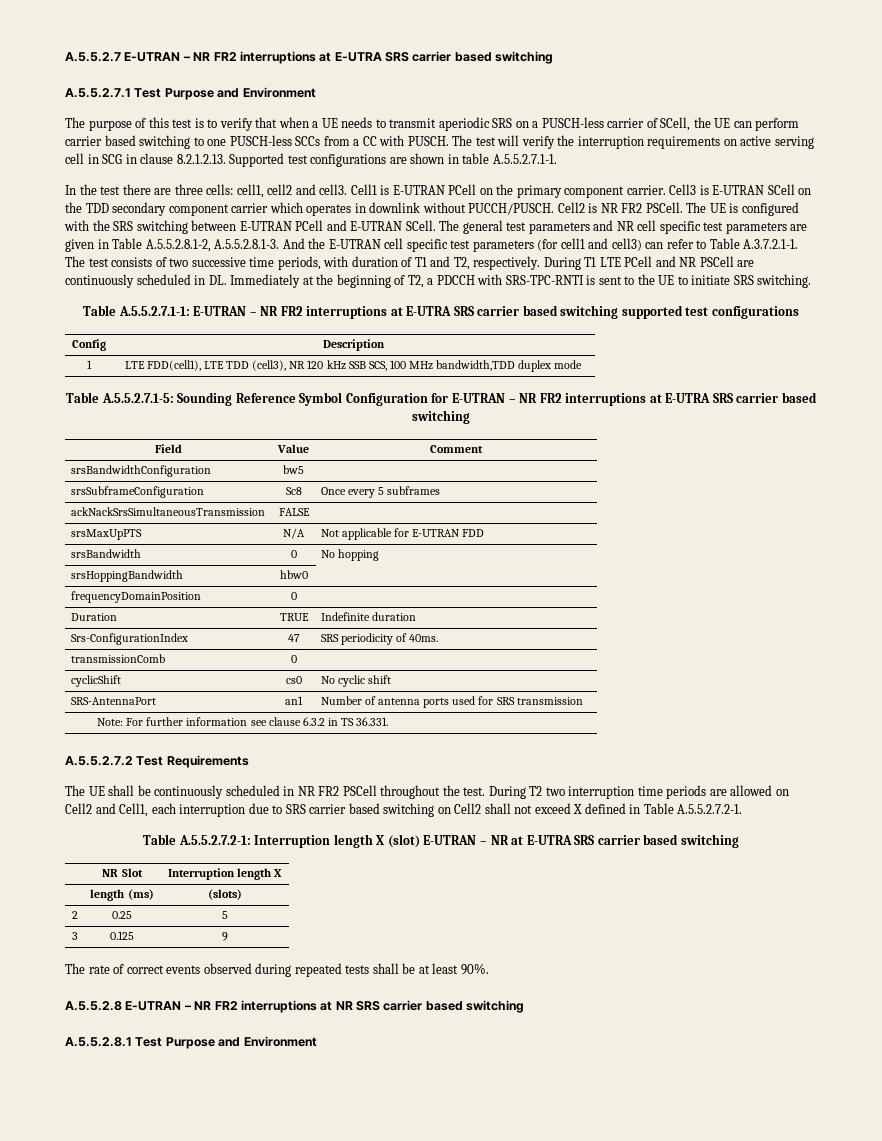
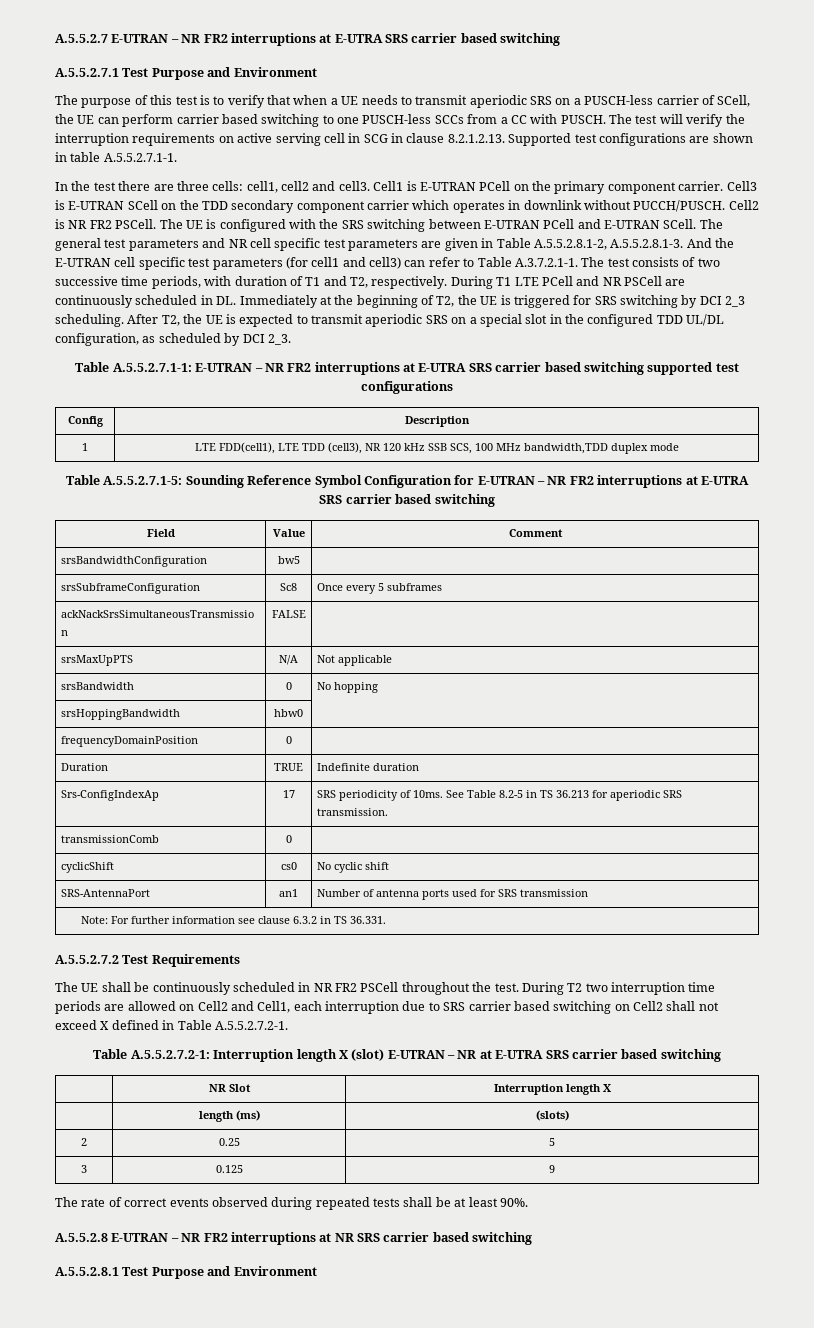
[427,274,812,288] a PDCCH with SRS-TPC-RNTI is sent to the UE to initiate SRS switching. -> [457,295,746,308] [55,314,725,327] [55,333,291,346] the UE is triggered for SRS switching by DCI 2_3 scheduling. After T2, the UE is expected to transmit aperiodic SRS on a special slot in the configured TDD UL/DL configuration, as scheduled by DCI 2_3.
[394,528,485,537] for E-UTRAN FDD -> (392, 660) none
[70,633,188,645] [287,634,300,642] Srs-ConfigurationIndex | 47 -> [60,790,159,801] [282,790,295,798] Srs-ConfigIndexAp | 17
[409,634,439,642] 40ms. -> [412,790,682,801] [316,808,388,816] 10ms. See Table 8.2-5 in TS 36.213 for aperiodic SRS transmission.

